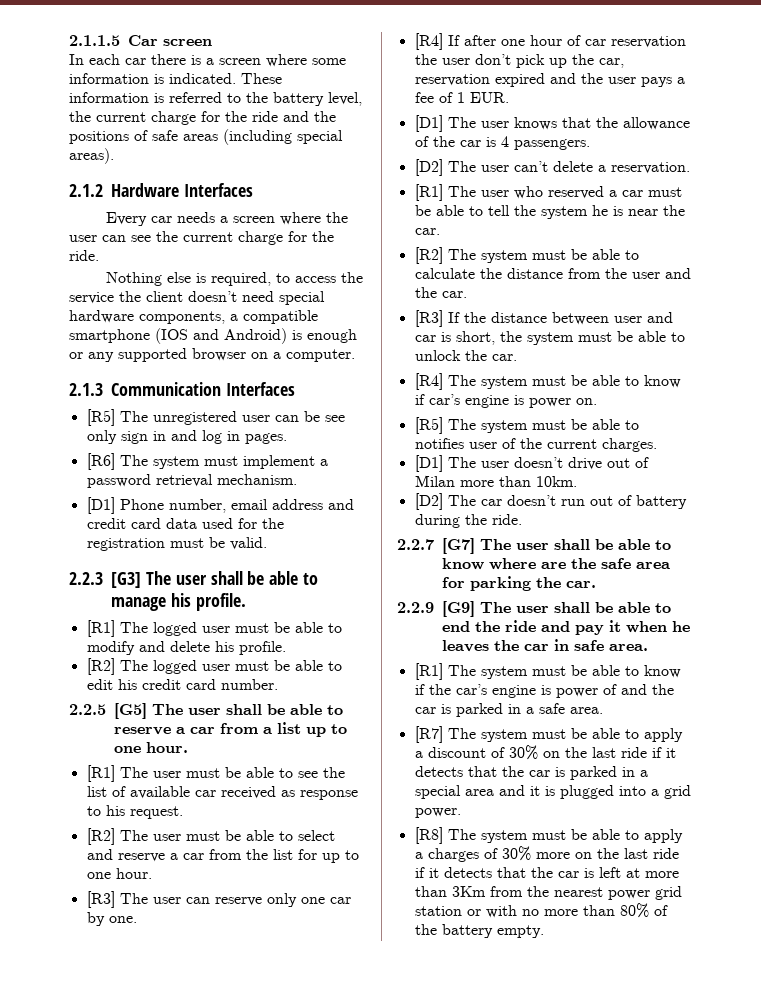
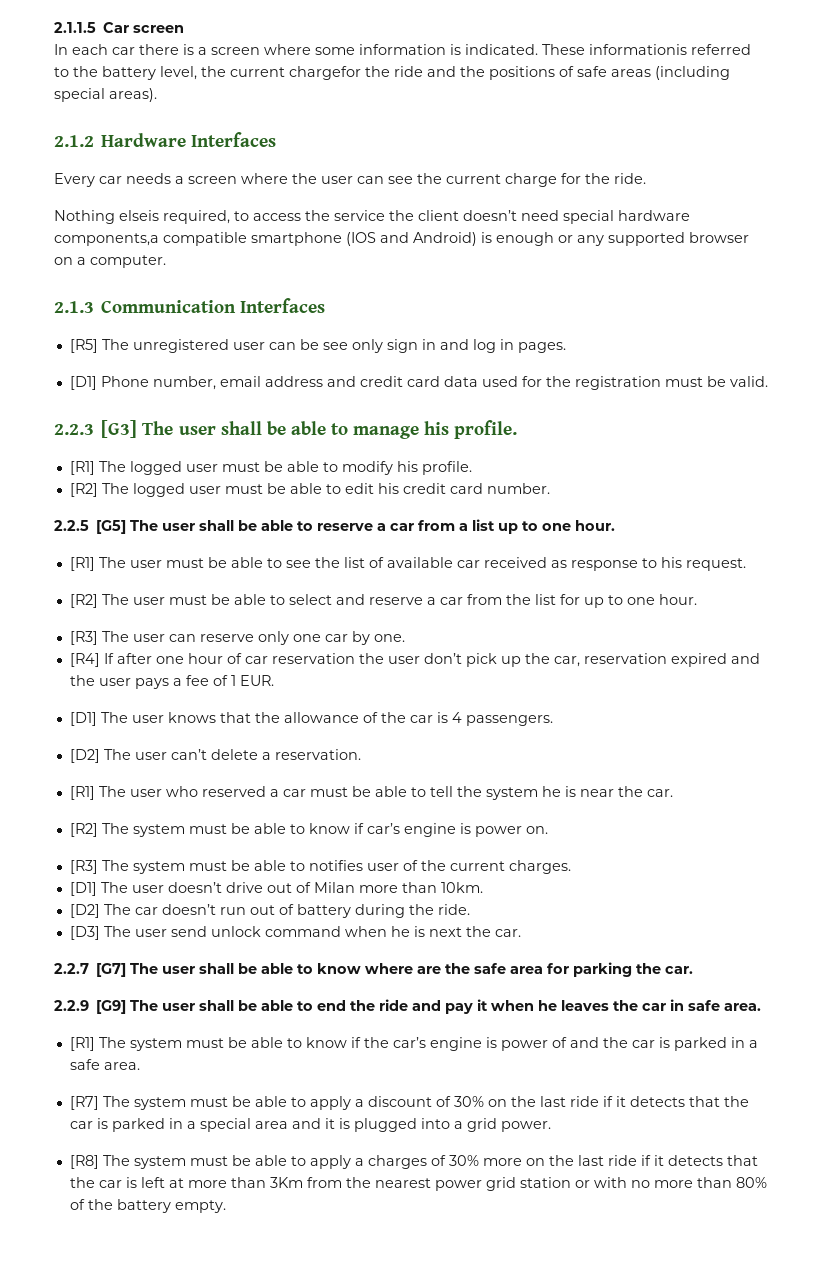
[69,92,164,103] information is -> [589,44,687,55] informationis
[151,111,220,125] charge for -> [289,66,361,80] chargefor
[167,272,207,283] else is -> [119,210,159,221] elseis
[139,311,238,324] components, a -> [54,233,159,246] components,a
[86,453,328,470] [86,474,297,488] // [R6] The system must implement a password retrieval mechanism. -> (566, 347) none
[138,641,210,652] and delete -> (393, 468) none
[414,268,691,279] [414,287,467,298] [414,310,673,327] [414,331,685,345] [414,350,517,361] [414,373,639,390] calculate the distance from the user and the car. // [R3] If the distance between user and car is short, the system must be able to unlock the car. // [R4] The system must be able to -> (305, 829) none
[414,417,443,434] [R5] -> [69,860,98,874] [R3]
(522, 519) none -> [69,926,521,940] // [D3] The user send unlock command when he is next the car.

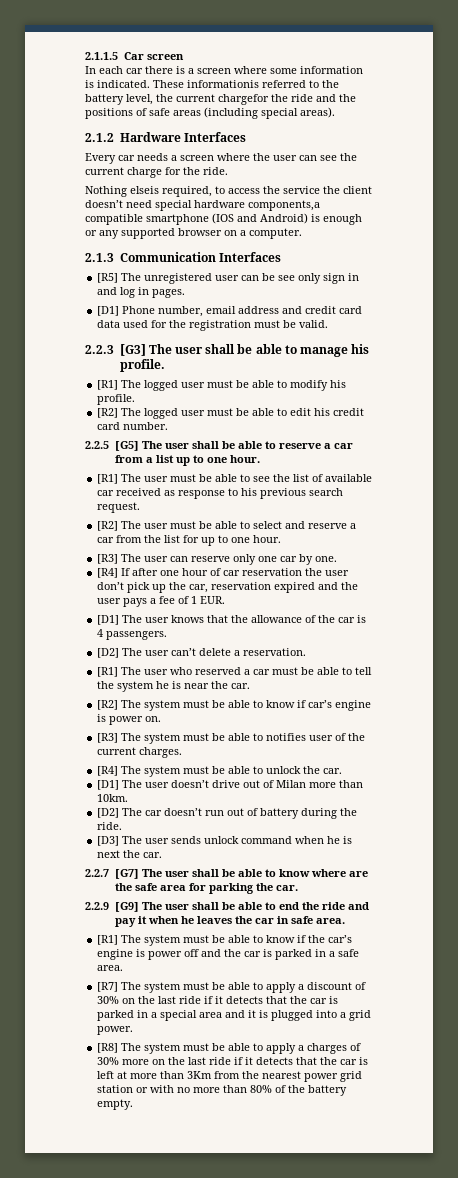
(682, 562) none -> [260,488,344,499] previous search
(571, 867) none -> [97,766,343,777] // [R4] The system must be able to unlock the car.
[170,926,207,937] send -> [171,836,202,844] sends
[551,1037,567,1048] of -> [184,949,200,957] off

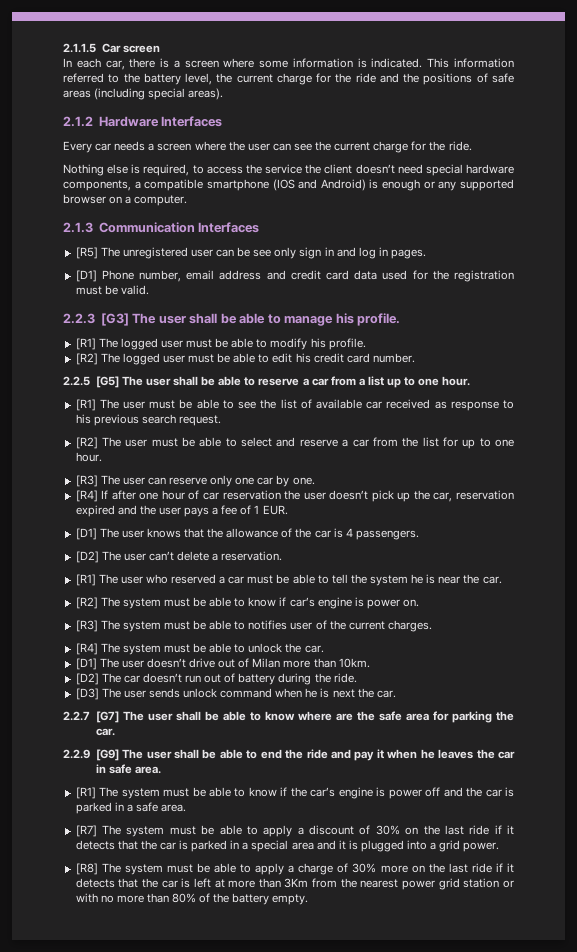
[126,68,143,74] car -> [105,60,125,70] car,
[153,80,259,88] These informationis -> [427,58,514,68] This information
[218,94,269,105] chargefor -> [276,73,332,85] charge for
[130,186,159,194] elseis -> [107,164,141,174] else is
[248,200,320,211] components,a -> [63,180,141,191] components, a
[97,582,125,590] don’t -> [329,490,369,500] doesn’t
[307,1043,348,1054] charges -> [298,863,334,875] charge

